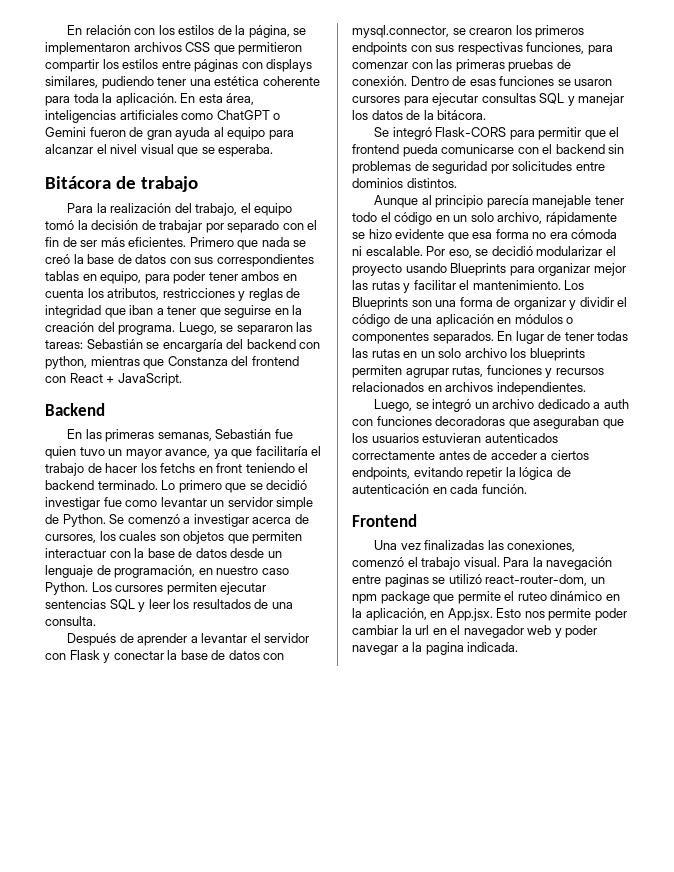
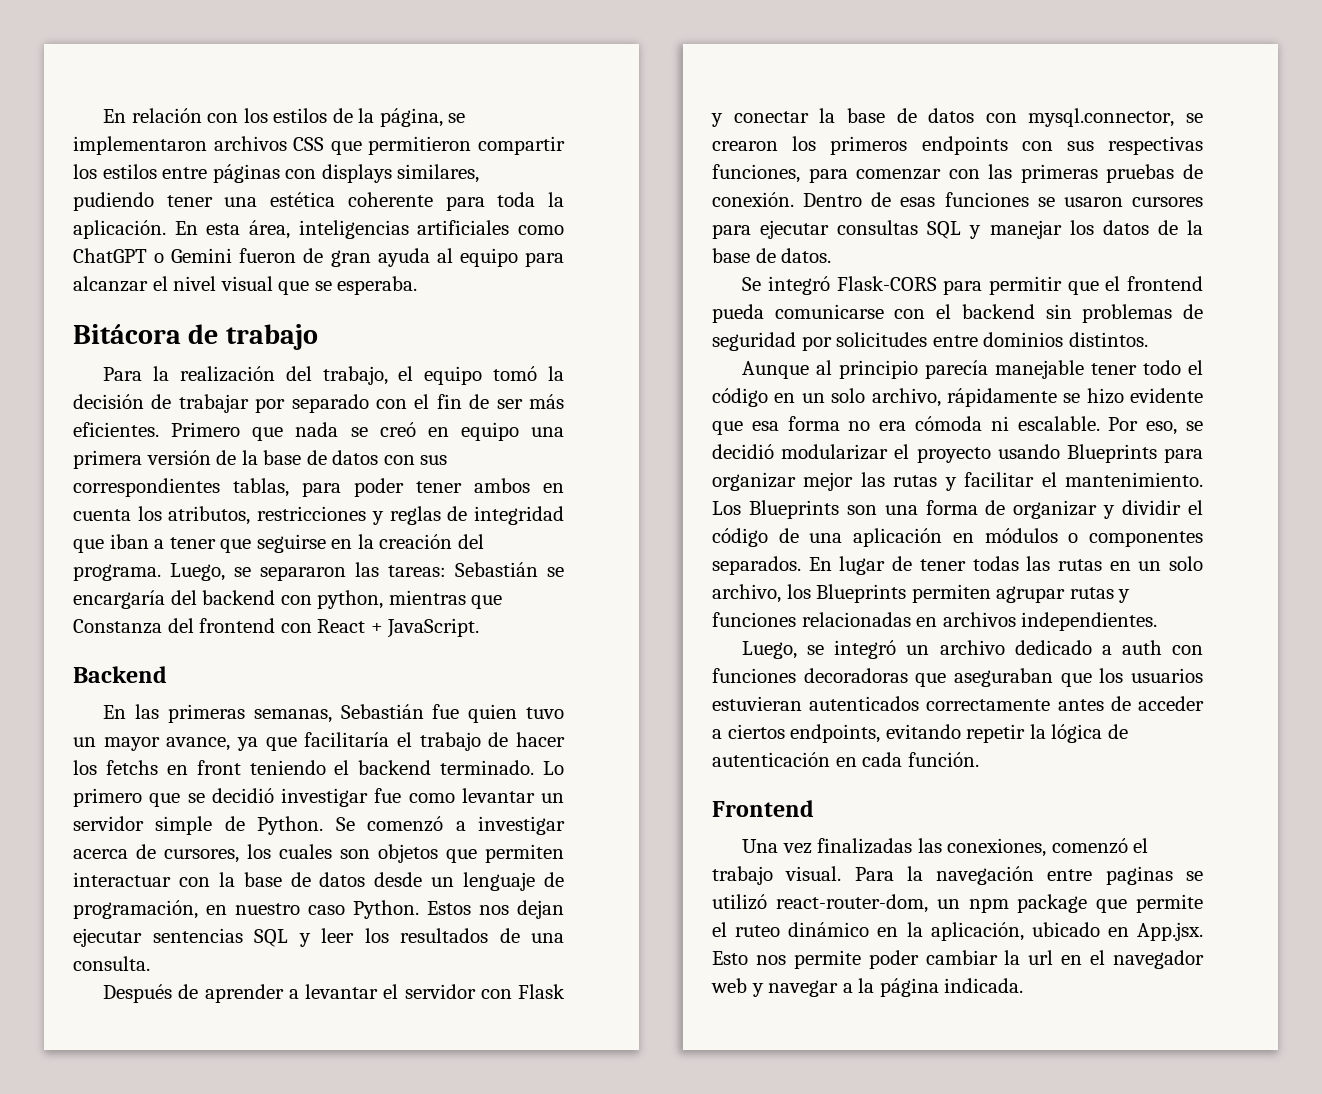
(70, 259) none -> [427,422,564,441] [73,450,237,469] en equipo una primera versión de
[45,271,142,284] tablas en equipo, -> [233,478,289,497] tablas,
[91,582,217,595] Los cursores permiten -> [427,900,564,919] Estos nos dejan
[437,110,487,120] bitácora. -> [712,248,832,263] base de datos.
[464,348,585,361] [352,365,604,378] [352,382,424,392] archivo los blueprints permiten agrupar rutas, funciones y recursos relacionados -> [712,584,1131,603] [712,612,911,627] archivo, los Blueprints permiten agrupar rutas y funciones relacionadas
(427, 614) none -> [1031,922,1100,937] ubicado
[565,625,598,638] poder -> (764, 990) none
[425,642,464,655] pagina -> [879,978,939,997] página

